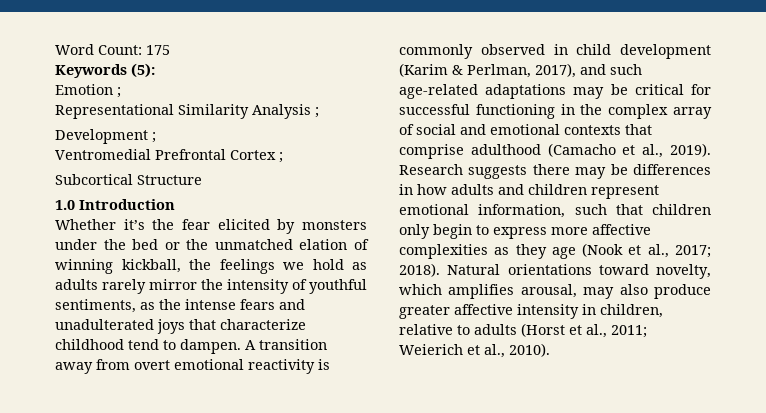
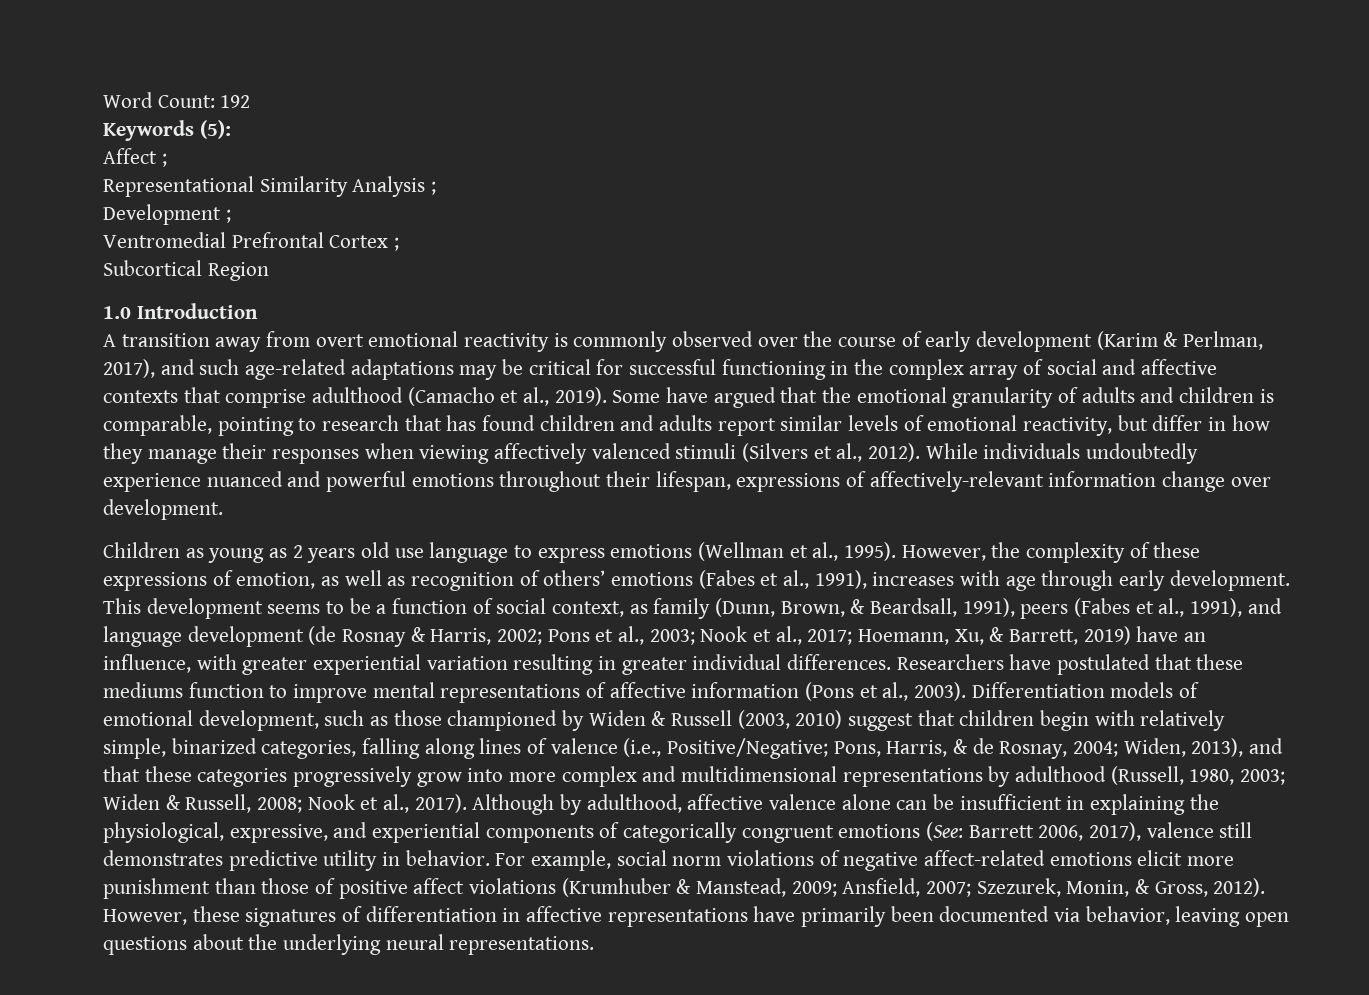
[146,45,170,55] 175 -> [220,95,251,108] 192
[55,84,113,95] Emotion -> [103,148,157,164] Affect
[137,175,202,185] Structure -> [207,262,269,281] Region
[55,219,367,234] [55,239,369,250] [55,259,367,274] [55,279,367,294] [55,299,305,313] [55,319,306,334] [55,339,241,354] Whether it’s the fear elicited by monsters under the bed or the unmatched elation of winning kickball, the feelings we hold as adults rarely mirror the intensity of youthful sentiments, as the intense fears and unadulterated joys that characterize childhood tend to dampen. -> (258, 311) none
[553,44,612,55] in child -> [757,331,972,352] over the course of early
[490,124,560,135] emotional -> [1141,359,1218,375] affective
[399,164,711,179] [399,184,659,199] [399,204,711,218] [399,224,651,239] [399,243,711,259] [399,263,711,279] [399,284,711,299] [399,304,663,319] [399,323,647,338] [399,343,550,358] Research suggests there may be differences in how adults and children represent emotional information, such that children only begin to express more affective complexities as they age (Nook et al., 2017; 2018). Natural orientations toward novelty, which amplifies arousal, may also produce greater affective intensity in children, relative to adults (Horst et al., 2011; Weierich et al., 2010). -> [612,387,1274,408] [103,415,1270,436] [103,443,1199,464] [103,471,1271,492] [103,499,223,520] [103,542,1201,563] [103,570,1290,591] [103,598,1282,619] [103,626,1207,647] [103,654,1244,675] [103,682,1200,703] [103,710,1226,731] [103,738,1284,759] [103,766,1286,787] [103,794,1219,815] [103,822,1253,843] [103,850,1235,871] [103,878,1266,899] [103,906,1290,927] [103,934,595,955] Some have argued that the emotional granularity of adults and children is comparable, pointing to research that has found children and adults report similar levels of emotional reactivity, but differ in how they manage their responses when viewing affectively valenced stimuli (Silvers et al., 2012). While individuals undoubtedly experience nuanced and powerful emotions throughout their lifespan, expressions of affectively-relevant information change over development. // Children as young as 2 years old use language to express emotions (Wellman et al., 1995). However, the complexity of these expressions of emotion, as well as recognition of others’ emotions (Fabes et al., 1991), increases with age through early development. This development seems to be a function of social context, as family (Dunn, Brown, & Beardsall, 1991), peers (Fabes et al., 1991), and language development (de Rosnay & Harris, 2002; Pons et al., 2003; Nook et al., 2017; Hoemann, Xu, & Barrett, 2019) have an influence, with greater experiential variation resulting in greater individual differences. Researchers have postulated that these mediums function to improve mental representations of affective information (Pons et al., 2003). Differentiation models of emotional development, such as those championed by Widen & Russell (2003, 2010) suggest that children begin with relatively simple, binarized categories, falling along lines of valence (i.e., Positive/Negative; Pons, Harris, & de Rosnay, 2004; Widen, 2013), and that these categories progressively grow into more complex and multidimensional representations by adulthood (Russell, 1980, 2003; Widen & Russell, 2008; Nook et al., 2017). Although by adulthood, affective valence alone can be insufficient in explaining the physiological, expressive, and experiential components of categorically congruent emotions (See: Barrett 2006, 2017), valence still demonstrates predictive utility in behavior. For example, social norm violations of negative affect-related emotions elicit more punishment than those of positive affect violations (Krumhuber & Manstead, 2009; Ansfield, 2007; Szezurek, Monin, & Gross, 2012). However, these signatures of differentiation in affective representations have primarily been documented via behavior, leaving open questions about the underlying neural representations.

